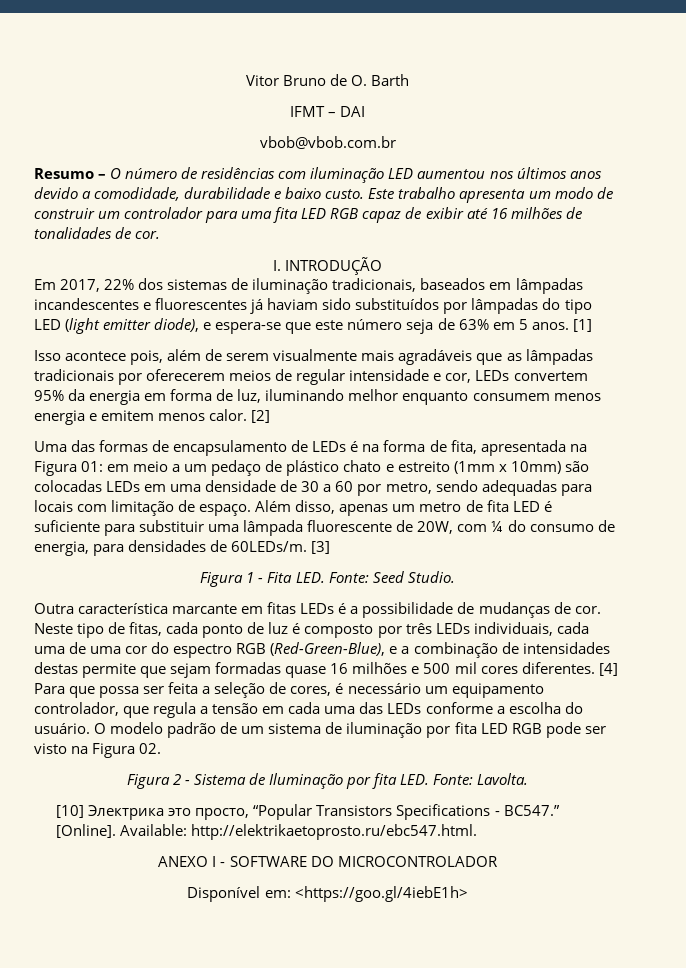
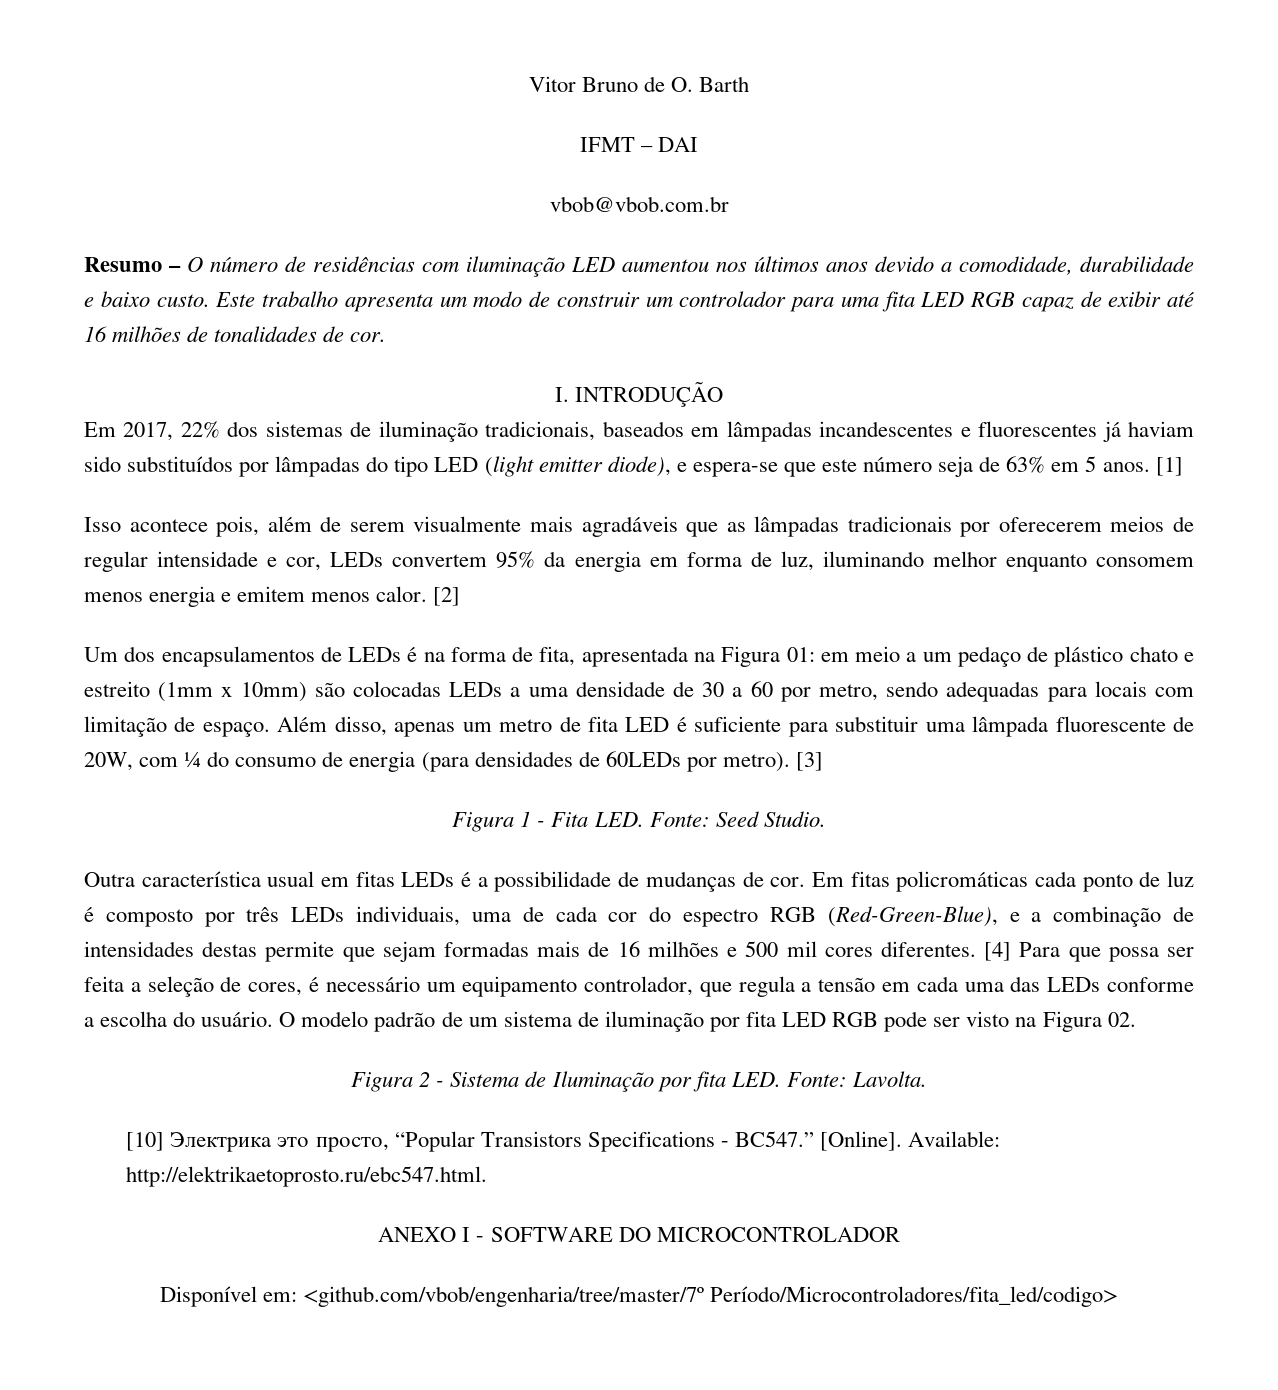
[472,393,550,401] consumem -> [1096,557,1194,567] consomem
[34,440,288,456] Uma das formas de encapsulamento -> [84,646,315,667] Um dos encapsulamentos
[144,484,167,492] em -> [510,687,521,697] a
[34,540,308,556] energia, para densidades de 60LEDs/m. -> [349,751,790,772] energia (para densidades de 60LEDs por metro).
[172,604,238,614] marcante -> [267,871,315,887] usual
[34,622,163,638] Neste tipo de fitas, -> [811,871,1029,892] Em fitas policromáticas
[556,622,589,634] cada -> (461, 916) none
[90,646,122,654] uma -> [555,906,597,922] cada
[285,666,327,678] quase -> [537,941,610,957] mais de
[294,886,468,902] <https://goo.gl/4iebE1h> -> [303,1286,1119,1307] <github.com/vbob/engenharia/tree/master/7º Período/Microcontroladores/fita_led/codigo>

